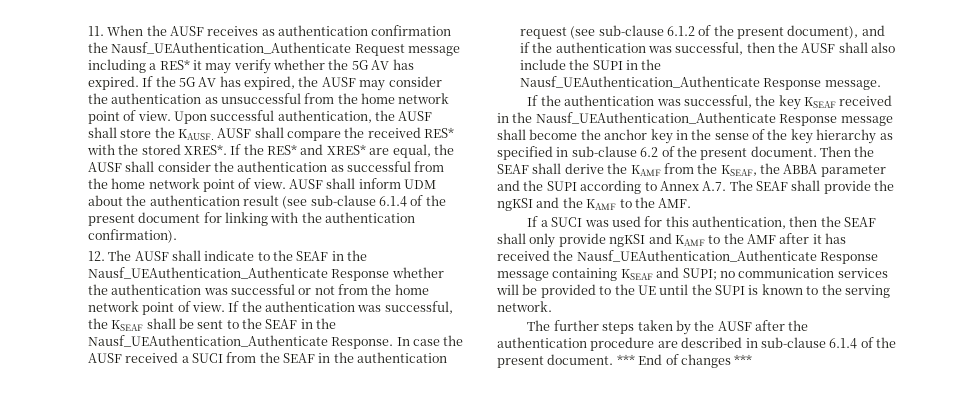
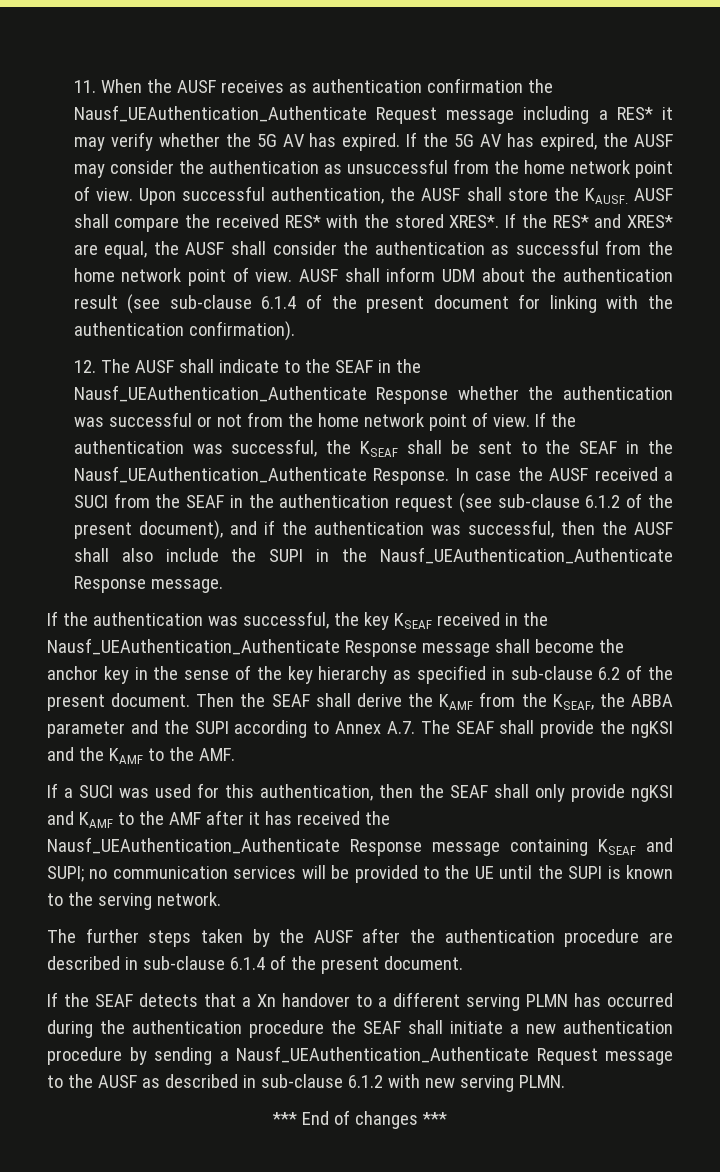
(614, 359) none -> [47,992,673,1011] [47,1020,673,1038] [47,1046,673,1065] [47,1074,565,1092] // If the SEAF detects that a Xn handover to a different serving PLMN has occurred during the authentication procedure the SEAF shall initiate a new authentication procedure by sending a Nausf_UEAuthentication_Authenticate Request message to the AUSF as described in sub-clause 6.1.2 with new serving PLMN. //

